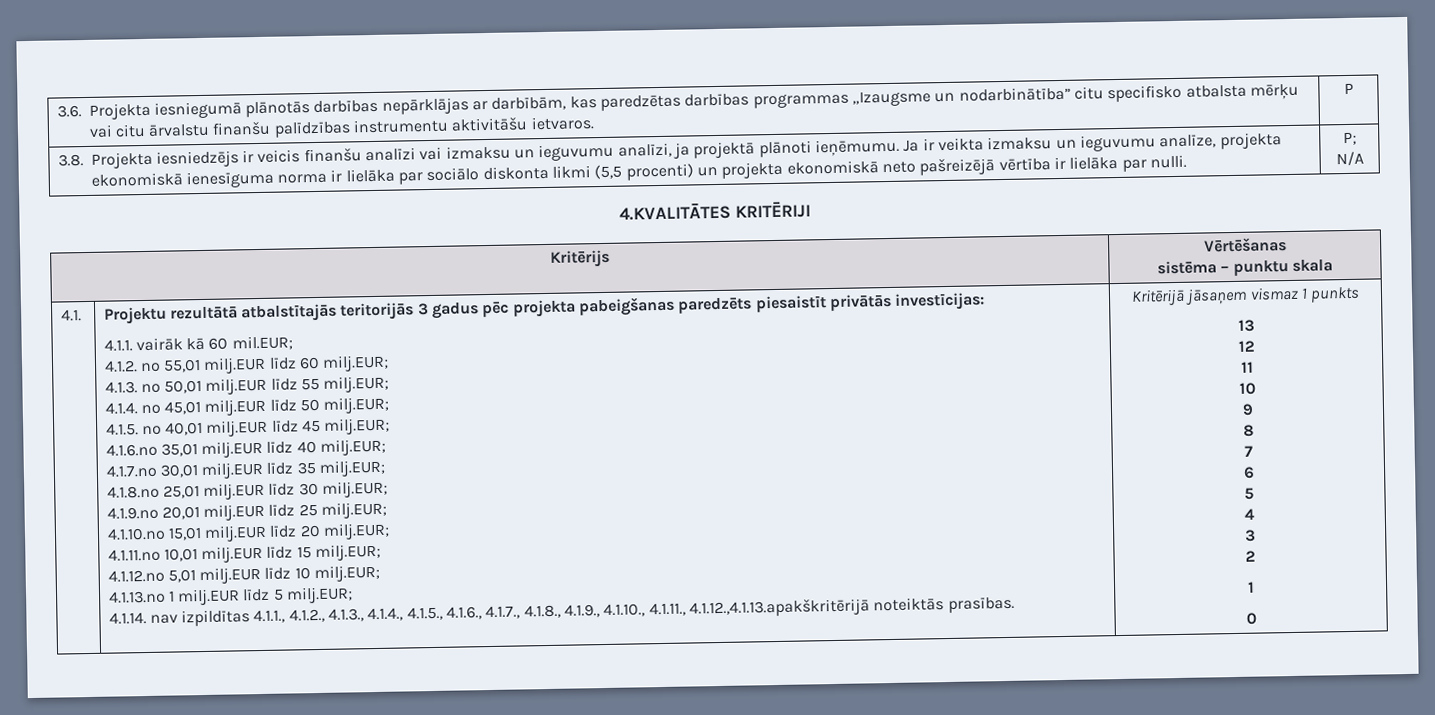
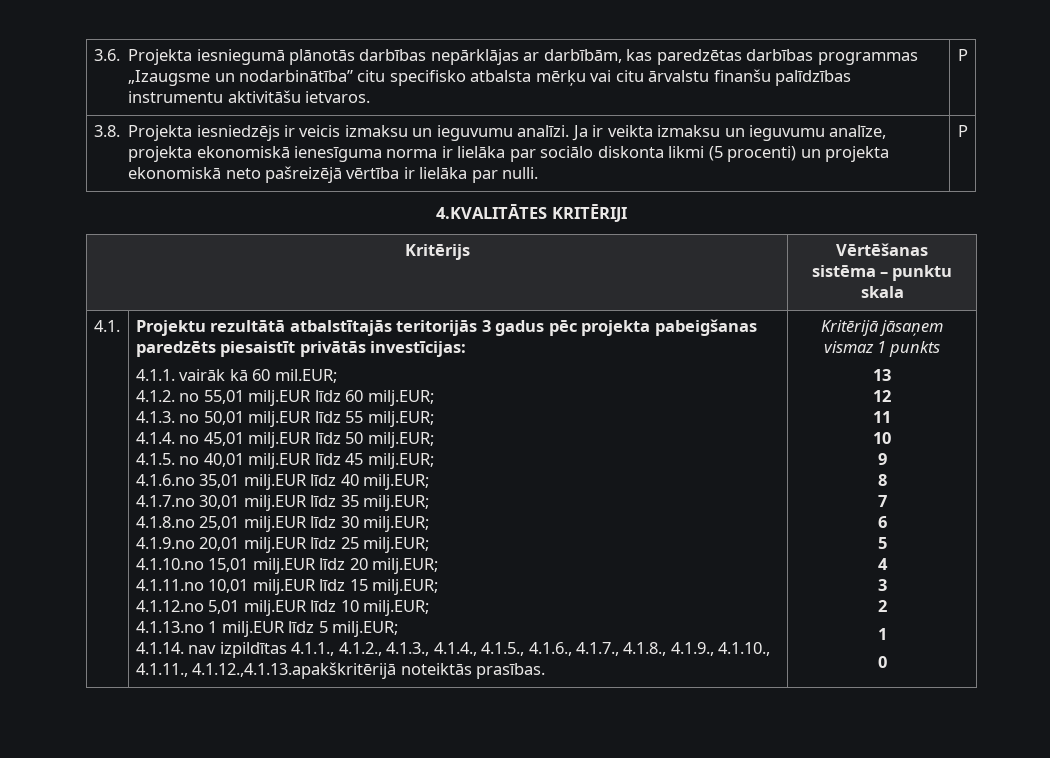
[303,138,901,163] finanšu analīzi vai izmaksu un ieguvumu analīzi, ja projektā plānoti ieņēmumu. -> [344,125,570,141] izmaksu un ieguvumu analīzi.
[594,164,623,180] (5,5 -> [708,146,723,161] (5
[1342,131,1357,146] [1335,151,1364,167] P; N/A -> [957,125,968,137] P

